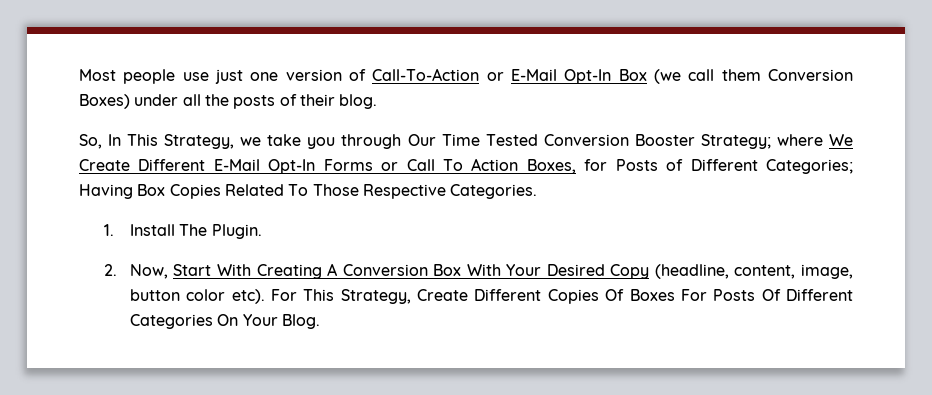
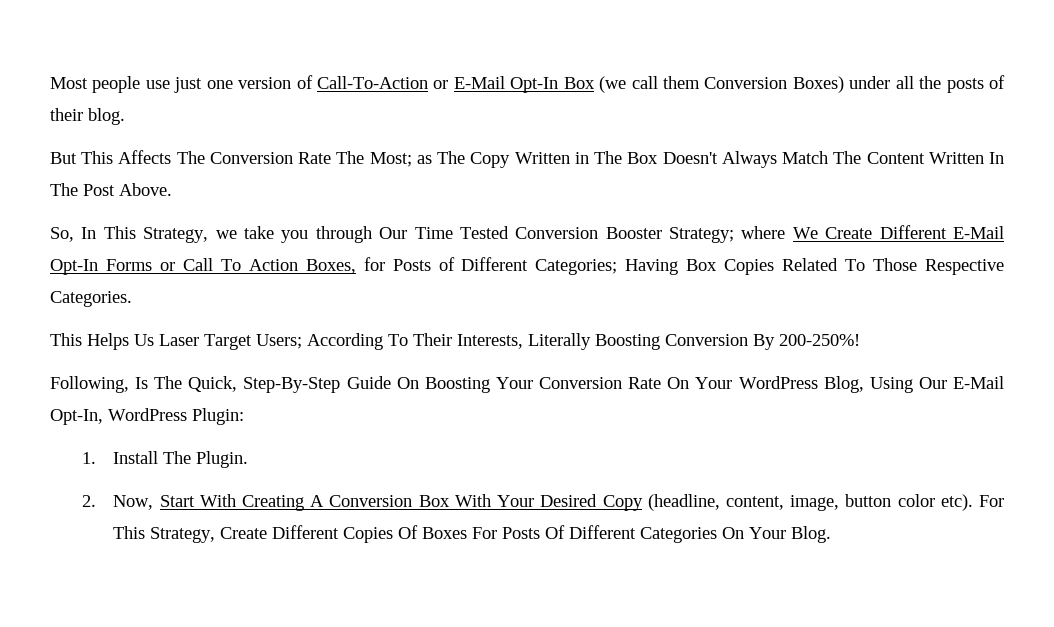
(378, 101) none -> [50,150,1004,168] [50,183,172,196] // But This Affects The Conversion Rate The Most; as The Copy Written in The Box Doesn't Always Match The Content Written In The Post Above.
(538, 191) none -> [50,333,860,350] [50,376,1005,393] [50,408,244,425] // This Helps Us Laser Target Users; According To Their Interests, Literally Boosting Conversion By 200-250%! // Following, Is The Quick, Step-By-Step Guide On Boosting Your Conversion Rate On Your WordPress Blog, Using Our E-Mail Opt-In, WordPress Plugin:

